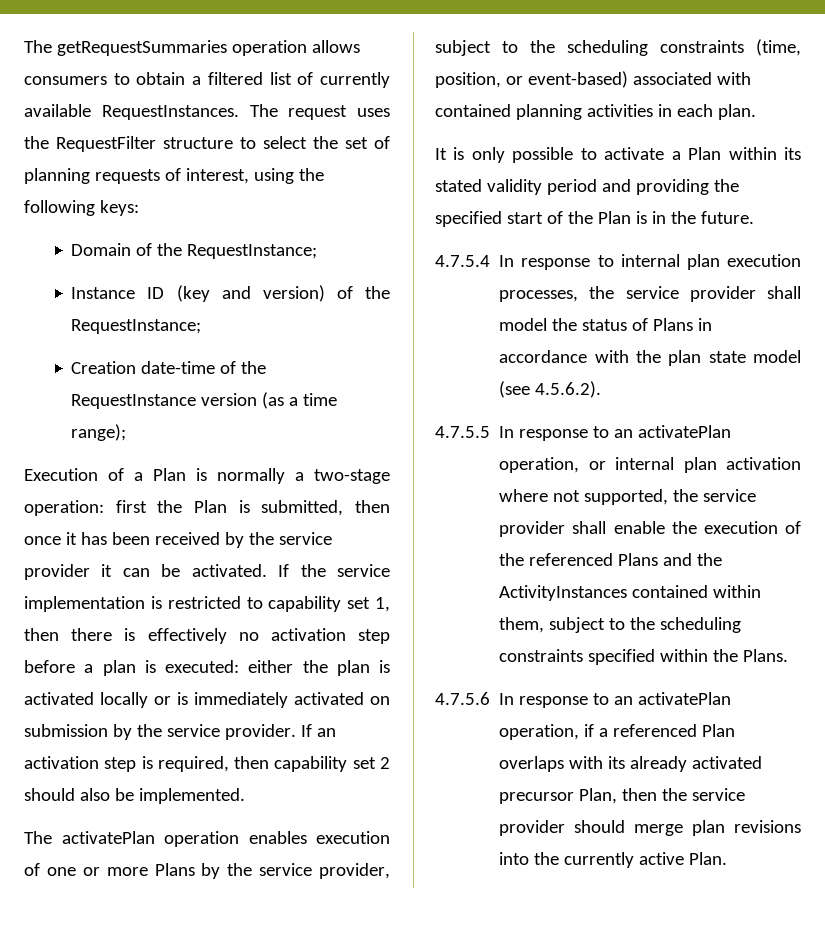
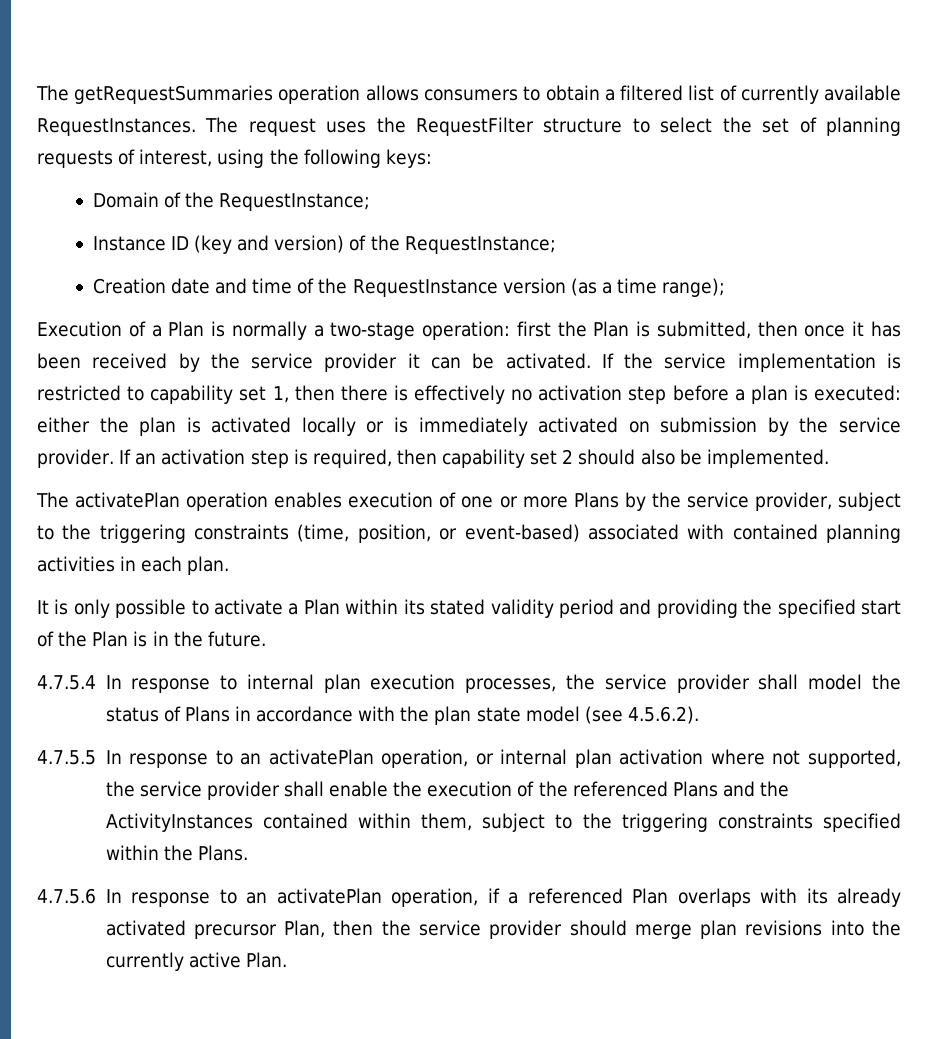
[141,361,216,374] date-time -> [170,278,293,294] date and time
[567,40,648,56] scheduling -> [99,524,186,543] triggering
[660,617,742,633] scheduling -> [621,813,708,832] triggering

